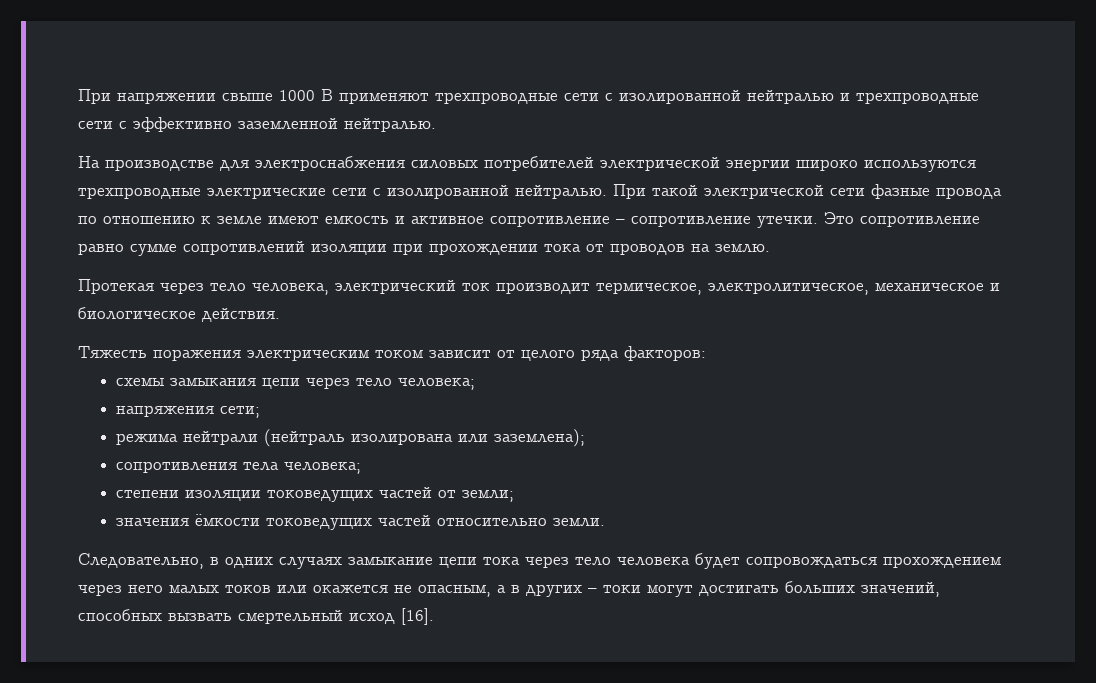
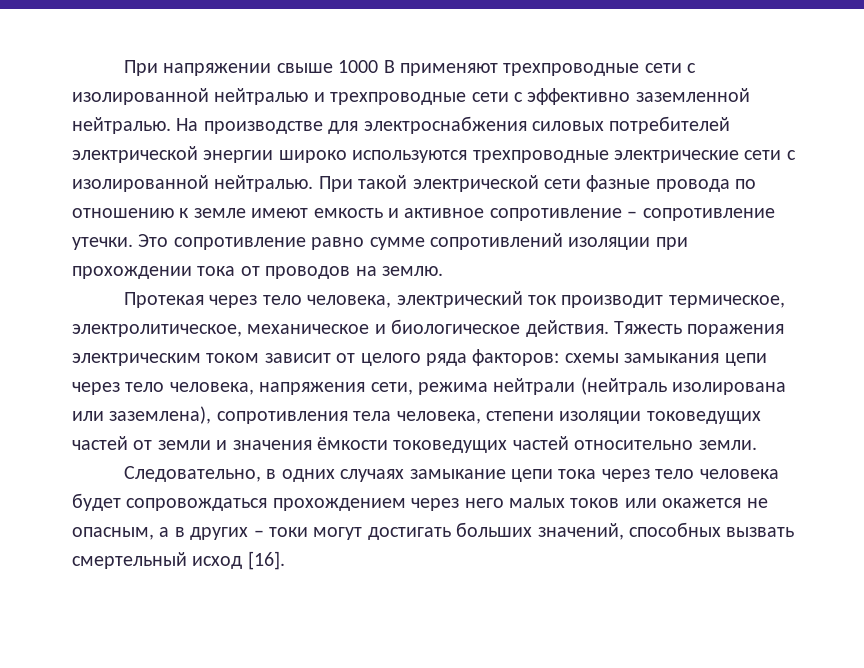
(436, 125) // -> (171, 125) none
(280, 315) // -> (609, 328) none
(706, 353) // -> (560, 357) none
[397,378,475,390] [115,405,260,418] человека; // напряжения сети; // -> [169,382,413,395] человека, напряжения сети,
[493,429,585,447] заземлена); // -> [109,406,212,424] заземлена),
[283,462,361,474] человека; // -> [396,411,481,424] человека,
[461,490,514,502] земли; // -> [157,440,228,450] земли и

